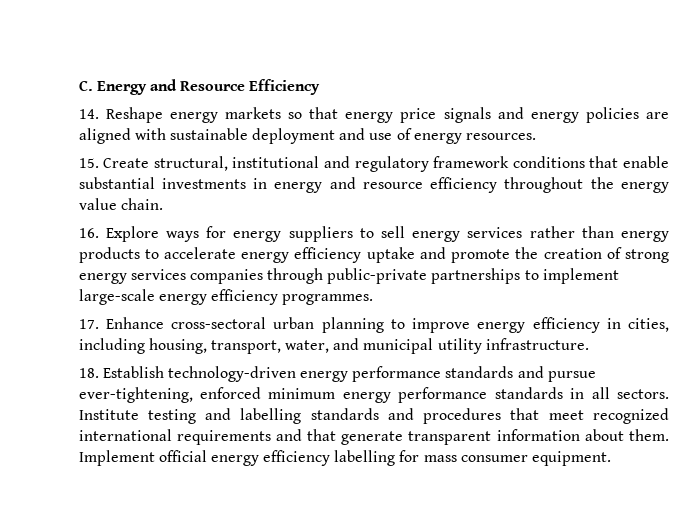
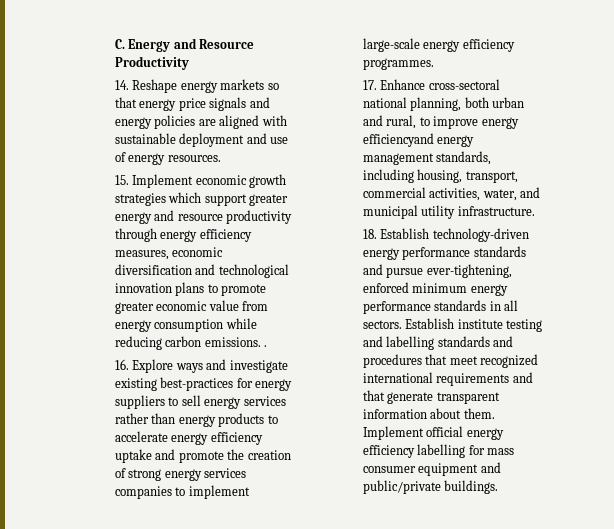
[249,79,321,95] Efficiency -> [114,56,189,70] Productivity
[103,156,669,172] [78,177,669,193] [78,198,163,210] Create structural, institutional and regulatory framework conditions that enable substantial investments in energy and resource efficiency throughout the energy value chain. -> [132,174,287,188] [114,192,289,206] [114,210,293,224] [114,228,252,242] [114,247,224,260] [114,264,289,278] [114,282,267,296] [114,300,269,314] [114,318,257,332] [114,336,268,350] Implement economic growth strategies which support greater energy and resource productivity through energy efficiency measures, economic diversification and technological innovation plans to promote greater economic value from energy consumption while reducing carbon emissions. .
(199, 236) none -> [206,359,288,373] [114,377,234,391] and investigate existing best-practices
[267,268,521,284] through public-private partnerships -> (172, 492) none
[273,317,669,333] urban planning to improve energy efficiency in cities, -> [362,97,525,111] [362,115,519,129] [362,133,475,147] [362,151,492,165] national planning, both urban and rural, to improve energy efficiencyand energy management standards,
(281, 347) none -> [362,187,481,201] commercial activities,
[78,409,139,420] Institute -> [405,318,503,329] Establish institute
[532,451,612,466] equipment. -> [418,462,501,476] [362,480,499,494] equipment and public/private buildings.

